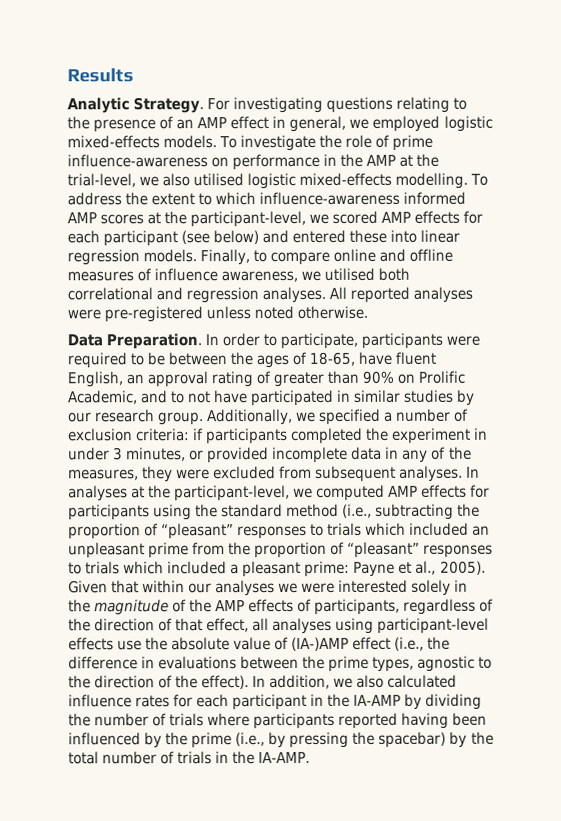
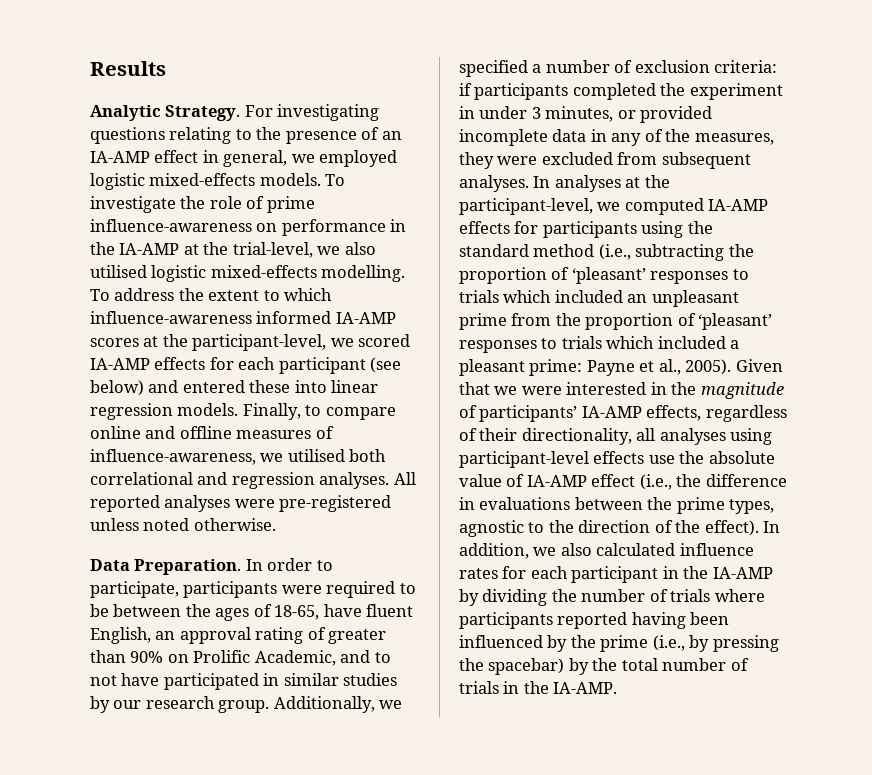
[197,117,228,129] AMP -> [90,151,150,163] IA-AMP
[366,154,397,166] AMP -> [119,243,180,255] IA-AMP
[67,212,97,224] AMP -> [335,312,396,324] IA-AMP
[381,211,412,223] AMP -> [90,358,150,370] IA-AMP
[154,268,299,283] influence awareness, -> [90,449,256,465] influence-awareness,
[388,485,419,497] AMP -> [708,199,769,211] IA-AMP
[161,523,235,540] “pleasant” -> [571,267,646,284] ‘pleasant’
[347,541,421,558] “pleasant” -> [698,313,773,330] ‘pleasant’
[142,580,276,597] within our analyses -> (490, 388) none
[411,579,452,596] solely -> (647, 388) none
[189,598,495,615] [68,618,250,633] the AMP effects of participants, regardless of the direction of that effect, -> [479,405,787,422] [459,428,632,445] participants’ IA-AMP effects, regardless of their directionality,
[291,636,350,651] (IA-)AMP -> [526,475,587,487] IA-AMP

